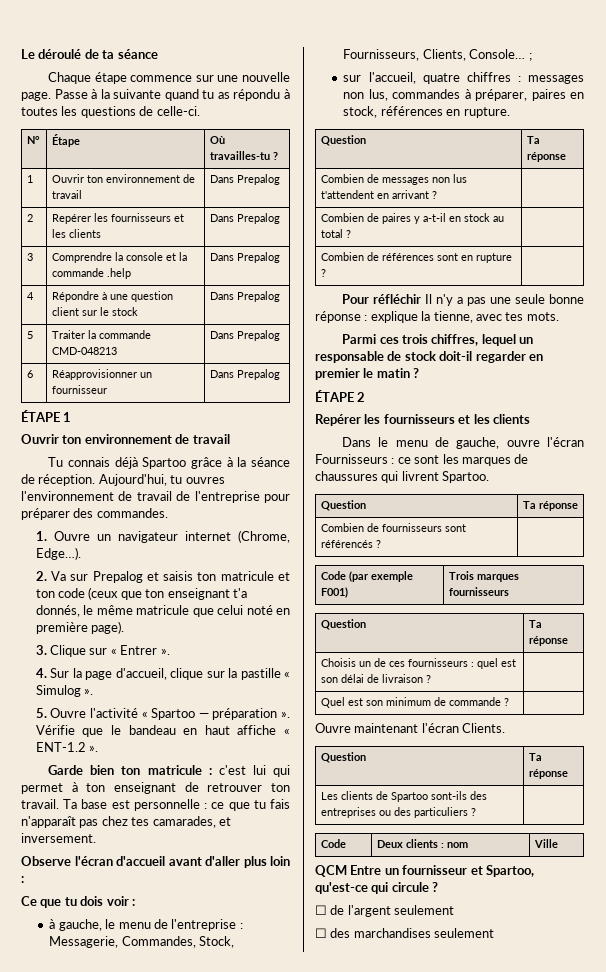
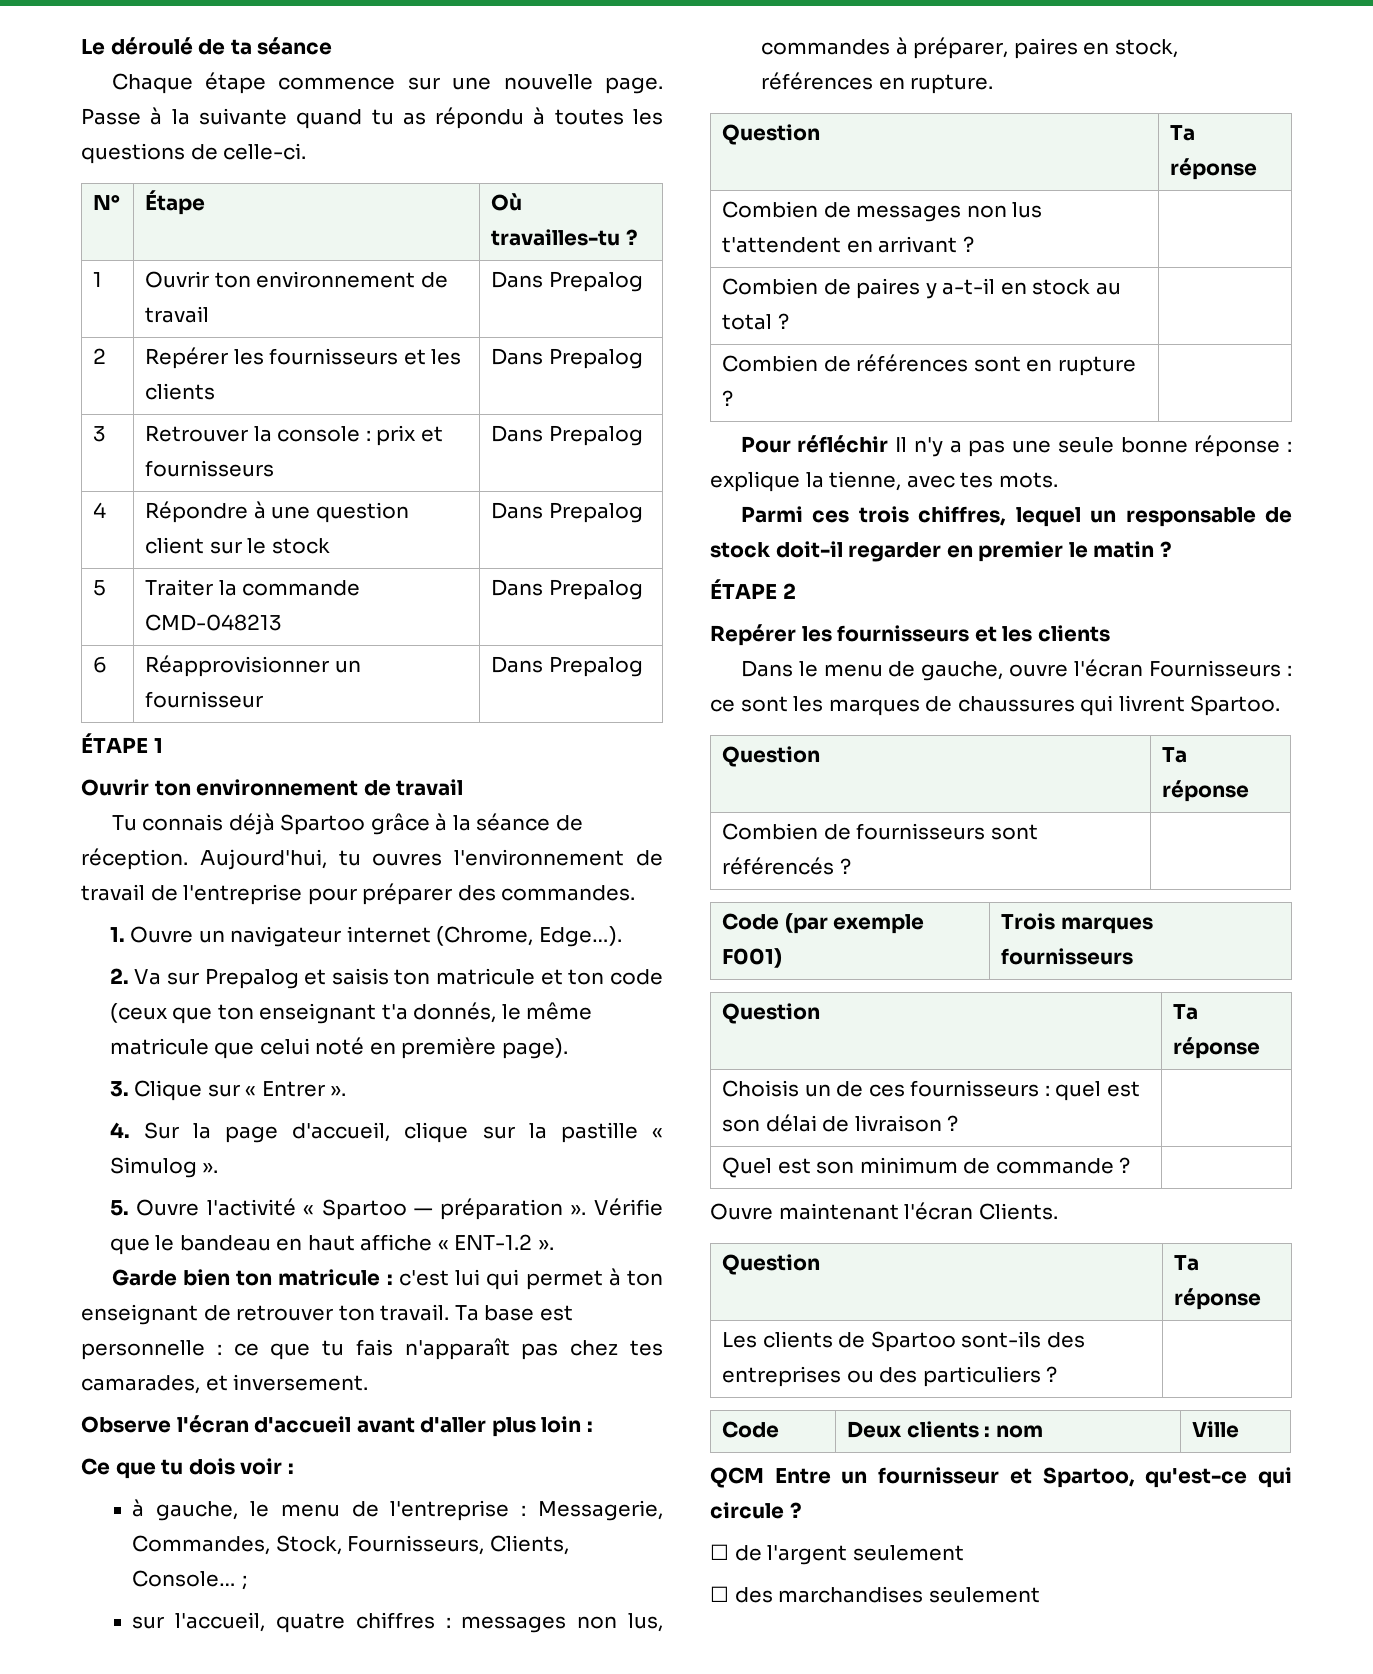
[51,252,112,263] Comprendre -> [145,425,249,442] Retrouver
[165,252,187,261] [51,268,131,279] et la commande .help -> [365,425,443,446] [145,460,275,477] : prix et fournisseurs

